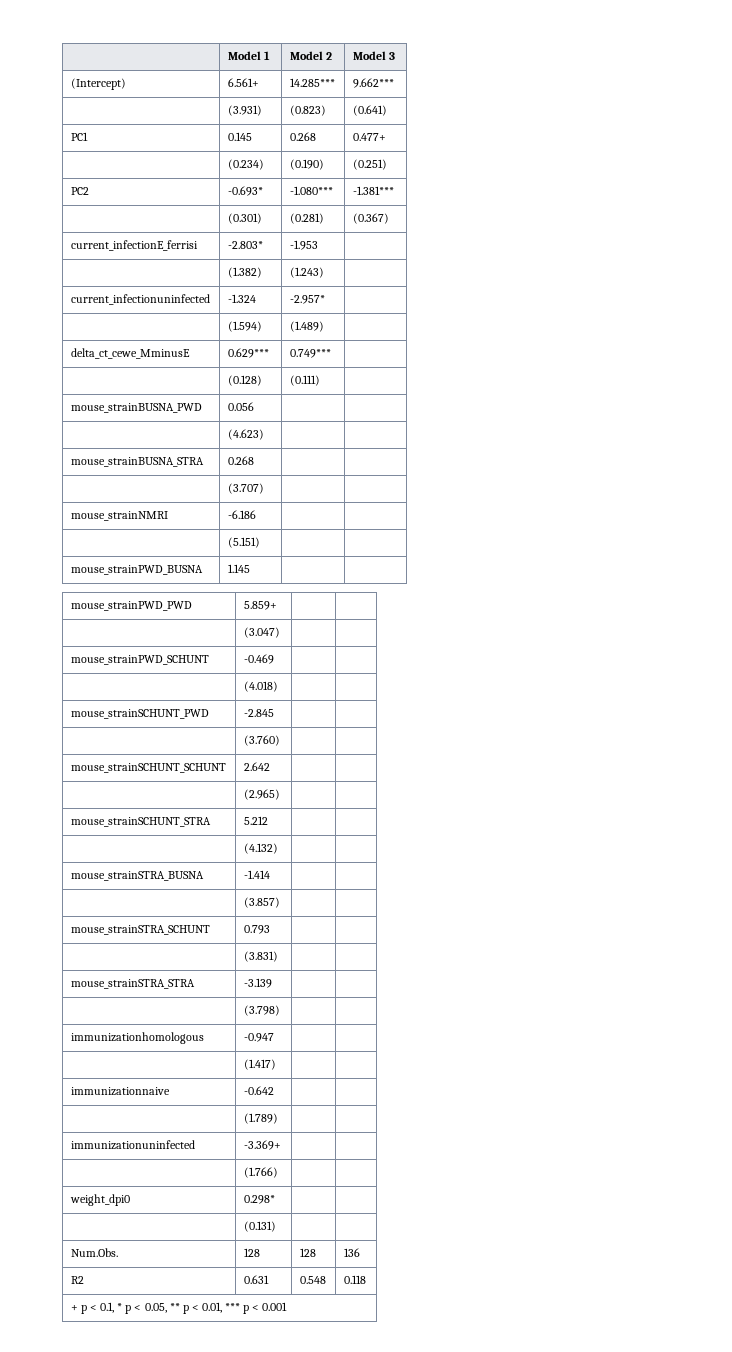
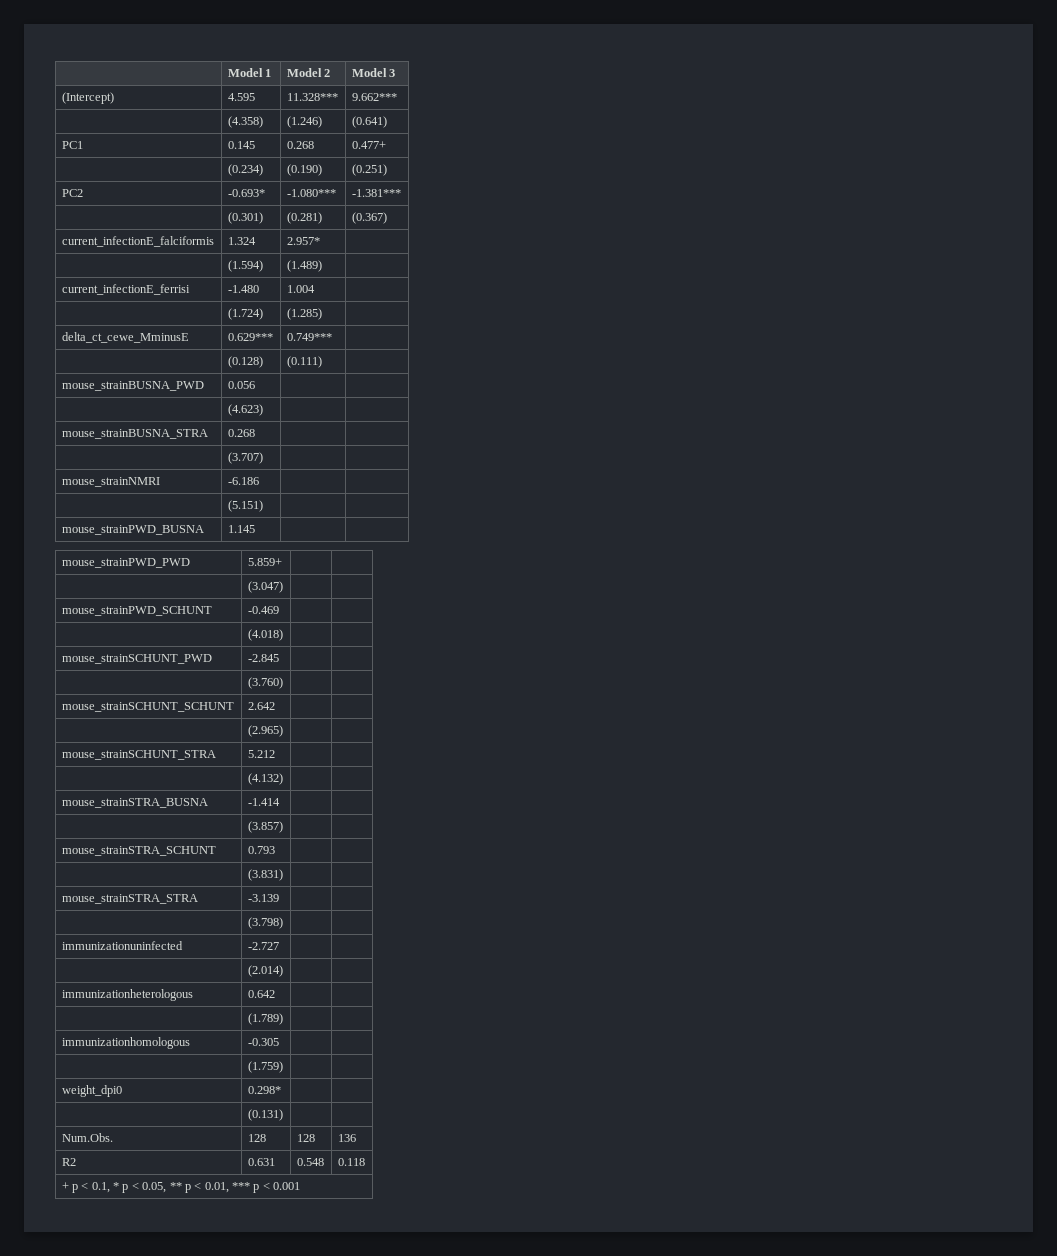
[227,78,259,87] [289,78,335,87] 6.561+ | 14.285*** -> [227,93,255,101] [286,93,338,101] 4.595 | 11.328***
[227,105,262,116] [289,105,326,116] (3.931) | (0.823) -> [227,116,263,128] [286,116,322,128] (4.358) | (1.246)
[70,240,198,251] [227,241,263,249] [289,240,318,250] [227,267,262,278] [289,267,324,278] [70,294,210,305] [227,294,256,303] [289,295,325,304] [227,321,262,332] [289,321,324,332] current_infectionE_ferrisi | -2.803* | -1.953 | // | (1.382) | (1.243) | // current_infectionuninfected | -1.324 | -2.957* | // | (1.594) | (1.489) -> [61,236,214,247] [227,237,256,245] [286,237,320,245] [227,260,263,272] [286,260,322,272] [61,284,190,295] [227,285,259,293] [286,285,315,293] [227,308,263,320] [286,308,322,320] current_infectionE_falciformis | 1.324 | 2.957* | // | (1.594) | (1.489) | // current_infectionE_ferrisi | -1.480 | 1.004 | // | (1.724) | (1.285)
[70,1032,204,1044] [243,1033,274,1042] [243,1059,276,1070] [70,1087,170,1096] [243,1086,274,1095] [243,1113,278,1124] [70,1140,195,1150] [243,1140,281,1150] [243,1167,278,1178] immunizationhomologous | -0.947 | | // | (1.417) | | // immunizationnaive | -0.642 | | // | (1.789) | | // immunizationuninfected | -3.369+ | | // | (1.766) -> [61,941,183,950] [247,942,279,950] [247,965,283,977] [61,989,193,1001] [247,990,275,998] [247,1013,283,1025] [61,1037,190,1049] [247,1038,279,1046] [247,1061,283,1073] immunizationuninfected | -2.727 | | // | (2.014) | | // immunizationheterologous | 0.642 | | // | (1.789) | | // immunizationhomologous | -0.305 | | // | (1.759)

